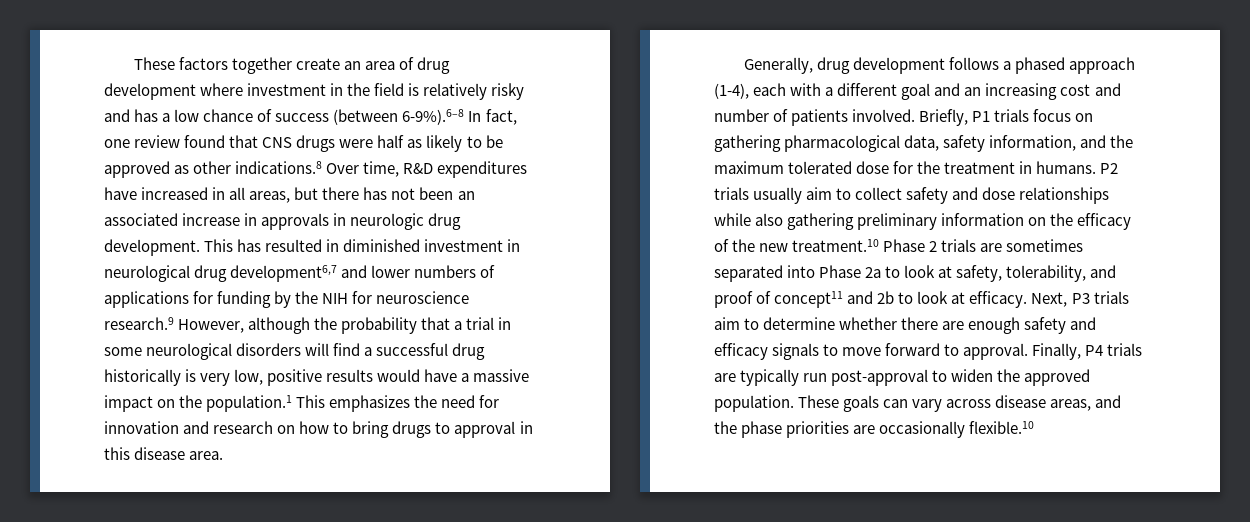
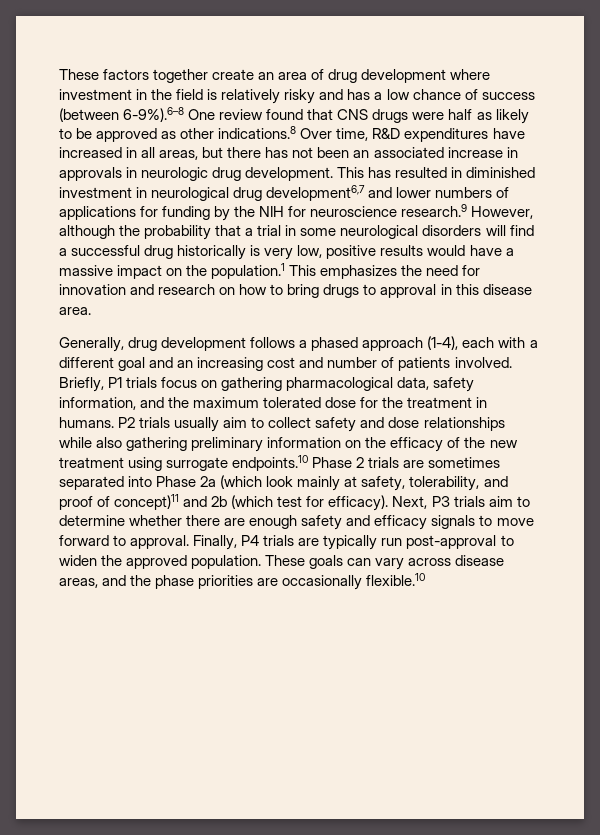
[468,109,517,125] [104,139,130,148] In fact, one -> [188,109,216,120] One
[792,239,880,252] treatment.10 -> [59,455,309,471] treatment using surrogate endpoints.10
[885,265,936,278] to look -> [220,475,341,491] (which look mainly
[774,291,844,308] concept11 -> [114,494,180,510] concept)11
[898,291,1028,308] to look at efficacy. -> [231,495,389,511] (which test for efficacy).

